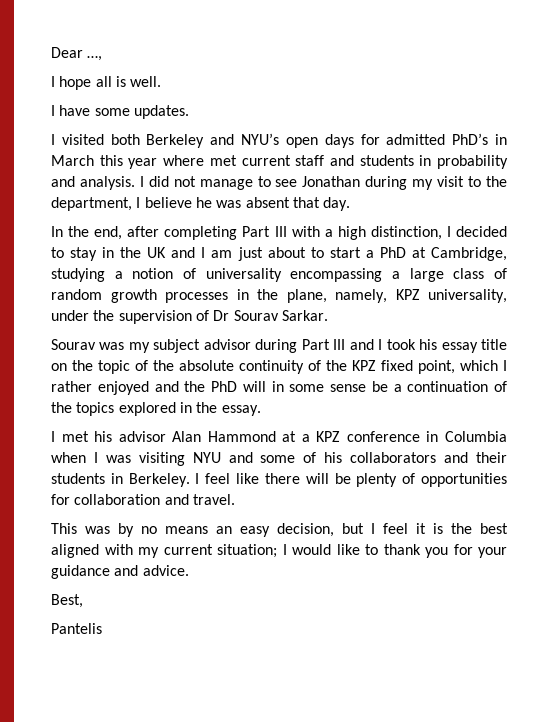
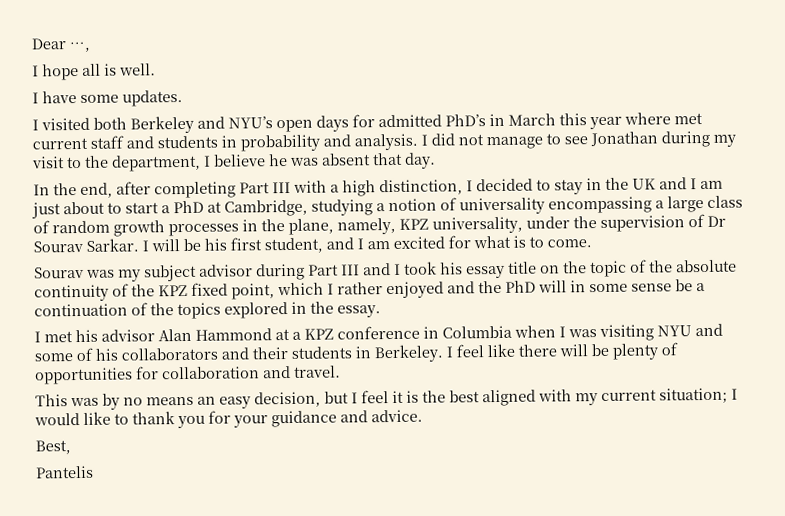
(328, 315) none -> [142,235,592,254] I will be his first student, and I am excited for what is to come.

